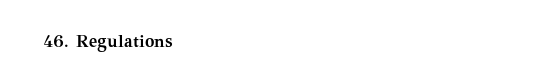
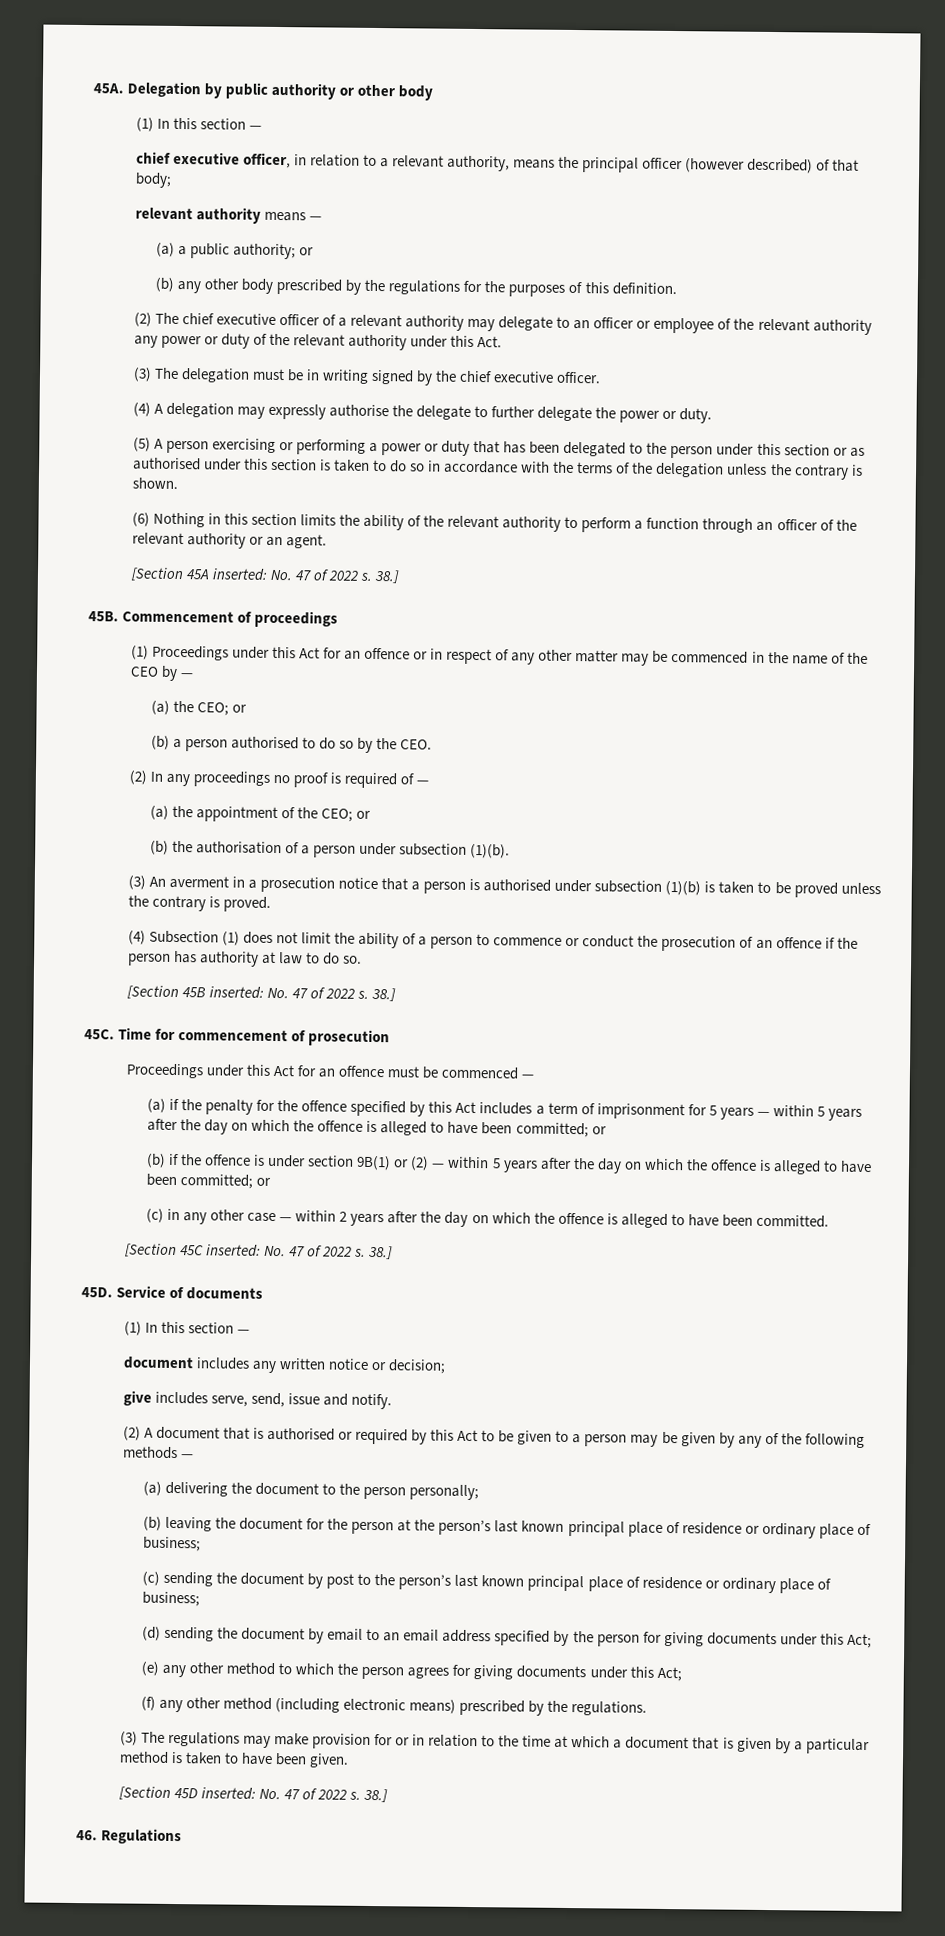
(43, 41) none -> [93,81,434,101] [135,117,262,132] [135,151,860,174] [134,172,172,188] [134,207,322,224] [155,242,315,260] [154,277,677,297] [133,312,872,336] [133,333,503,351] [132,367,602,386] [132,402,713,424] [132,437,865,459] [132,457,863,480] [131,477,178,489] [131,512,857,533] [131,532,327,549] [130,567,401,584] [88,610,339,628] [130,645,868,666] [129,665,193,681] [150,700,248,716] [150,735,433,753] [128,770,430,789] [149,805,372,823] [149,840,511,859] [127,875,881,898] [127,895,271,912] [127,930,858,952] [127,950,362,967] [126,985,397,1002] [84,1027,391,1047] [125,1063,535,1080] [146,1098,863,1121] [146,1118,607,1138] [145,1153,873,1175] [145,1173,272,1189] [145,1208,829,1228] [124,1243,394,1260] [81,1285,264,1300] [123,1321,250,1336] [122,1356,446,1374] [122,1390,392,1410] [122,1426,865,1448] [122,1446,194,1460] [142,1481,480,1501] [142,1516,871,1539] [142,1536,201,1552] [141,1571,831,1594] [141,1591,200,1607] [141,1626,872,1649] [140,1661,682,1682] [140,1696,648,1716] [119,1731,870,1755] [118,1751,349,1768] [118,1786,389,1803] 45A. Delegation by public authority or other body // (1) In this section — // chief executive officer, in relation to a relevant authority, means the principal officer (however described) of that body; // relevant authority means — // (a) a public authority; or // (b) any other body prescribed by the regulations for the purposes of this definition. // (2) The chief executive officer of a relevant authority may delegate to an officer or employee of the relevant authority any power or duty of the relevant authority under this Act. // (3) The delegation must be in writing signed by the chief executive officer. // (4) A delegation may expressly authorise the delegate to further delegate the power or duty. // (5) A person exercising or performing a power or duty that has been delegated to the person under this section or as authorised under this section is taken to do so in accordance with the terms of the delegation unless the contrary is shown. // (6) Nothing in this section limits the ability of the relevant authority to perform a function through an officer of the relevant authority or an agent. // [Section 45A inserted: No. 47 of 2022 s. 38.] // 45B. Commencement of proceedings // (1) Proceedings under this Act for an offence or in respect of any other matter may be commenced in the name of the CEO by — // (a) the CEO; or // (b) a person authorised to do so by the CEO. // (2) In any proceedings no proof is required of — // (a) the appointment of the CEO; or // (b) the authorisation of a person under subsection (1)(b). // (3) An averment in a prosecution notice that a person is authorised under subsection (1)(b) is taken to be proved unless the contrary is proved. // (4) Subsection (1) does not limit the ability of a person to commence or conduct the prosecution of an offence if the person has authority at law to do so. // [Section 45B inserted: No. 47 of 2022 s. 38.] // 45C. Time for commencement of prosecution // Proceedings under this Act for an offence must be commenced — // (a) if the penalty for the offence specified by this Act includes a term of imprisonment for 5 years — within 5 years after the day on which the offence is alleged to have been committed; or // (b) if the offence is under section 9B(1) or (2) — within 5 years after the day on which the offence is alleged to have been committed; or // (c) in any other case — within 2 years after the day on which the offence is alleged to have been committed. // [Section 45C inserted: No. 47 of 2022 s. 38.] // 45D. Service of documents // (1) In this section — // document includes any written notice or decision; // give includes serve, send, issue and notify. // (2) A document that is authorised or required by this Act to be given to a person may be given by any of the following methods — // (a) delivering the document to the person personally; // (b) leaving the document for the person at the person’s last known principal place of residence or ordinary place of business; // (c) sending the document by post to the person’s last known principal place of residence or ordinary place of business; // (d) sending the document by email to an email address specified by the person for giving documents under this Act; // (e) any other method to which the person agrees for giving documents under this Act; // (f) any other method (including electronic means) prescribed by the regulations. // (3) The regulations may make provision for or in relation to the time at which a document that is given by a particular method is taken to have been given. // [Section 45D inserted: No. 47 of 2022 s. 38.] //

